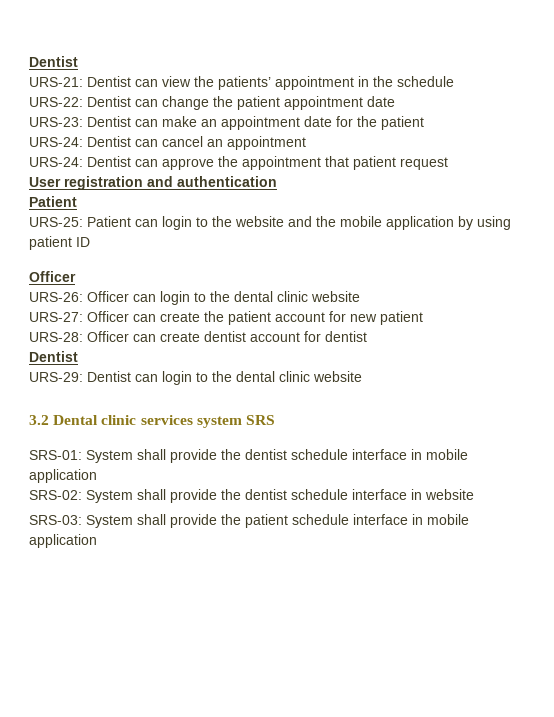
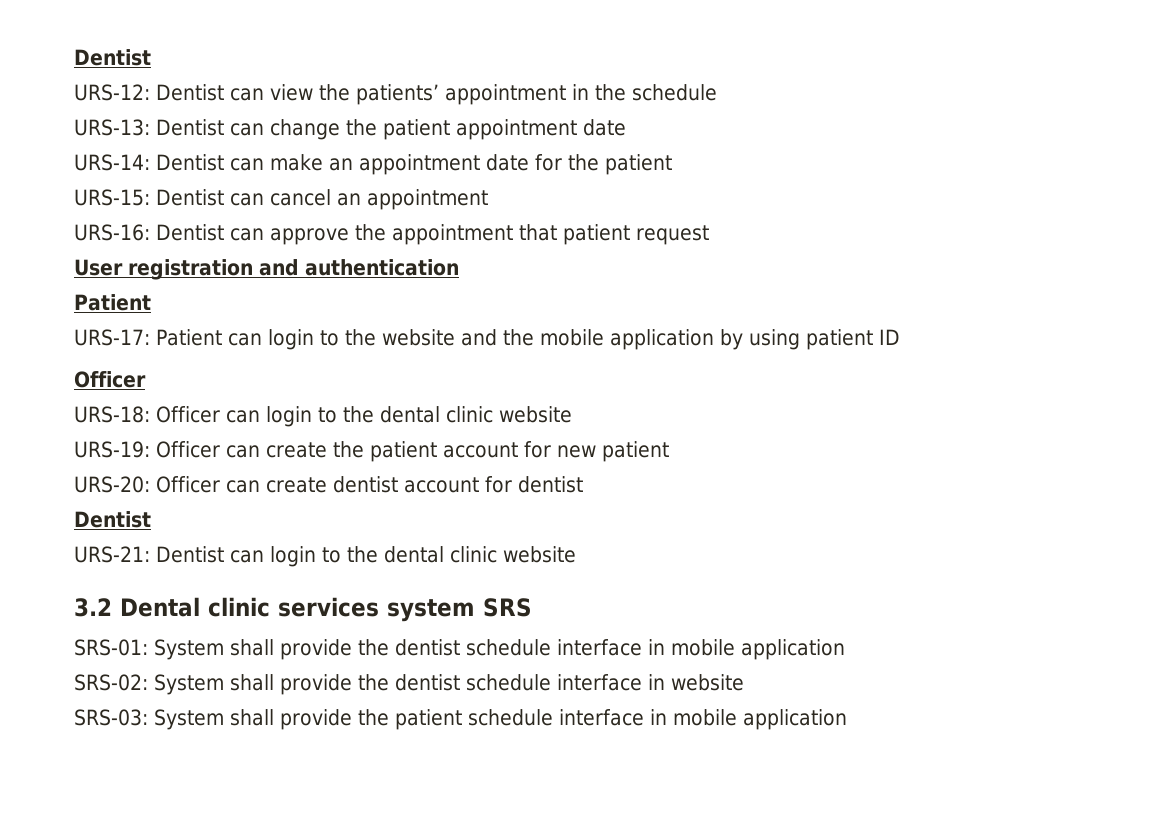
[29,56,78,67] [29,77,83,87] Dentist // URS-21: -> [74,49,151,66] [74,84,150,101] Dentist // URS-12:
[29,97,83,107] URS-22: -> [74,119,150,136] URS-13:
[29,117,83,127] URS-23: -> [74,154,150,171] URS-14:
[29,137,83,147] URS-24: -> [74,189,150,206] URS-15:
[29,157,83,167] URS-24: -> [74,224,150,241] URS-16:
[29,217,83,227] URS-25: -> [74,329,150,346] URS-17:
[29,292,83,302] URS-26: -> [74,406,150,423] URS-18:
[29,312,83,322] URS-27: -> [74,441,150,458] URS-19:
[29,332,83,342] URS-28: -> [74,476,150,493] URS-20:
[29,372,83,382] URS-29: -> [74,546,150,563] URS-21:

